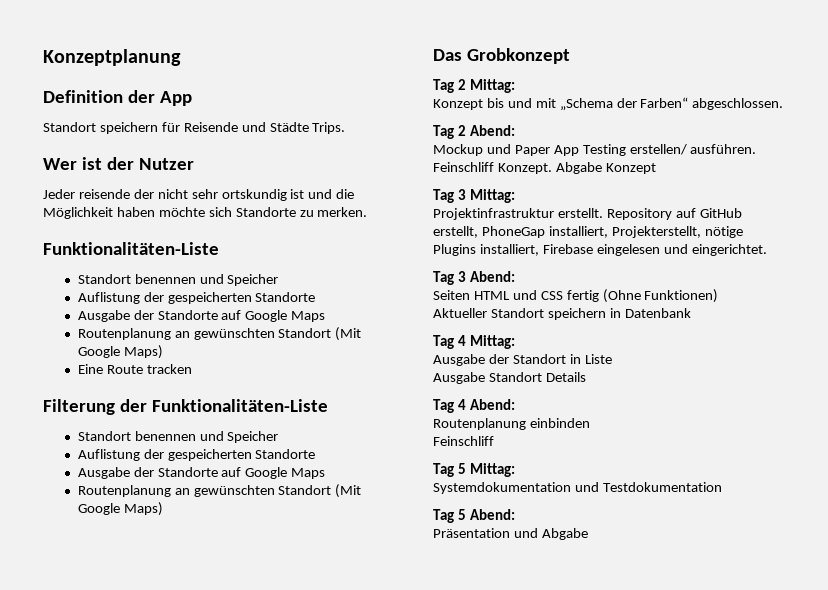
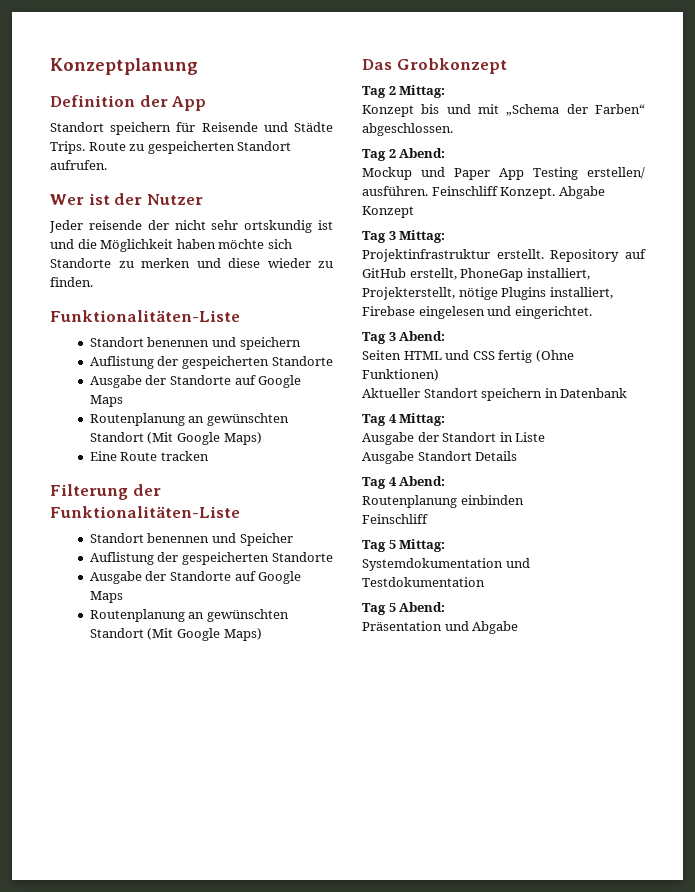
(346, 128) none -> [88,141,292,154] [50,160,107,170] Route zu gespeicherten Standort aufrufen.
[317,207,368,217] [43,242,219,255] [77,274,279,286] merken. // Funktionalitäten-Liste // Standort benennen und Speicher -> [141,258,333,268] [50,277,93,287] [50,310,240,322] [89,337,301,350] merken und diese wieder zu finden. // Funktionalitäten-Liste // Standort benennen und speichern

